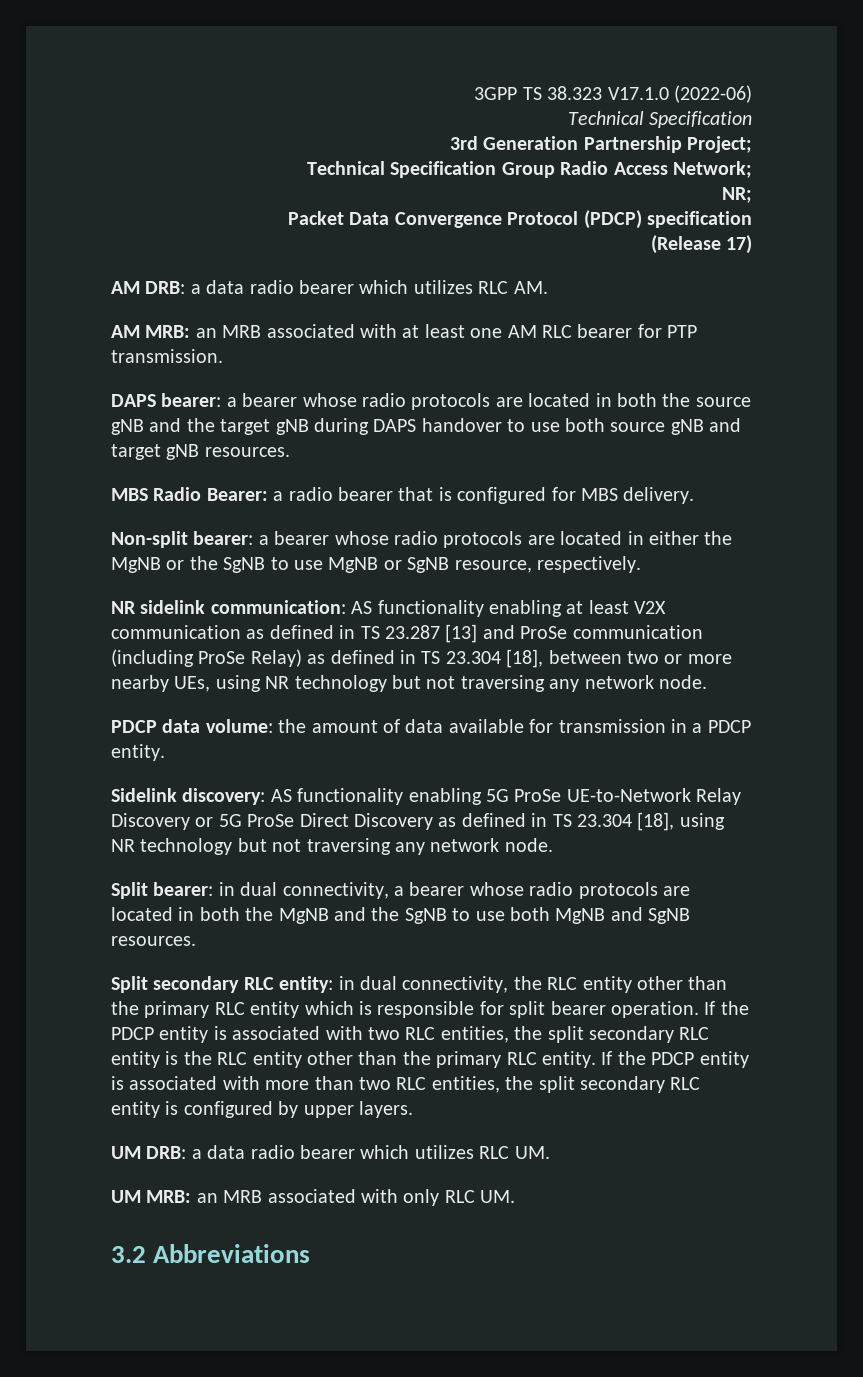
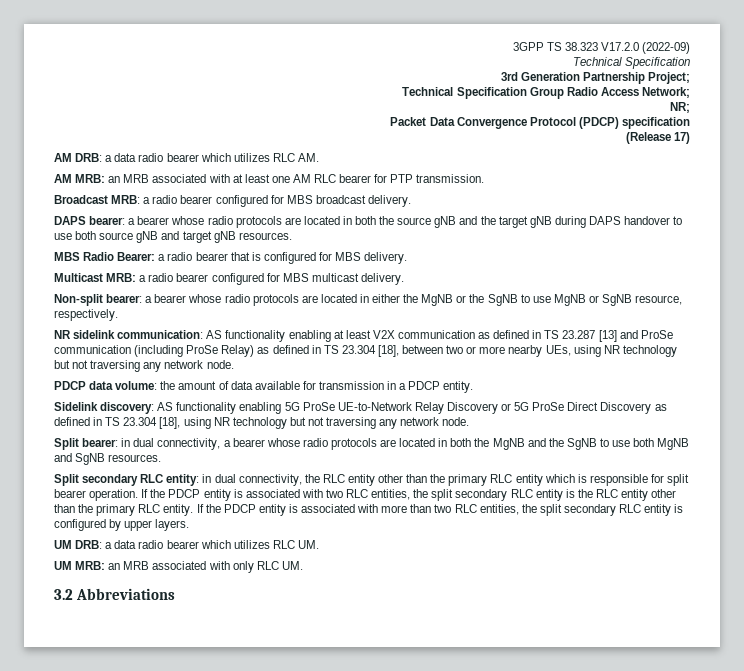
[607,85,752,103] V17.1.0 (2022-06) -> [600,42,690,54] V17.2.0 (2022-09)
(223, 356) none -> [54,195,411,207] // Broadcast MRB: a radio bearer configured for MBS broadcast delivery.
(695, 495) none -> [54,273,404,285] // Multicast MRB: a radio bearer configured for MBS multicast delivery.

